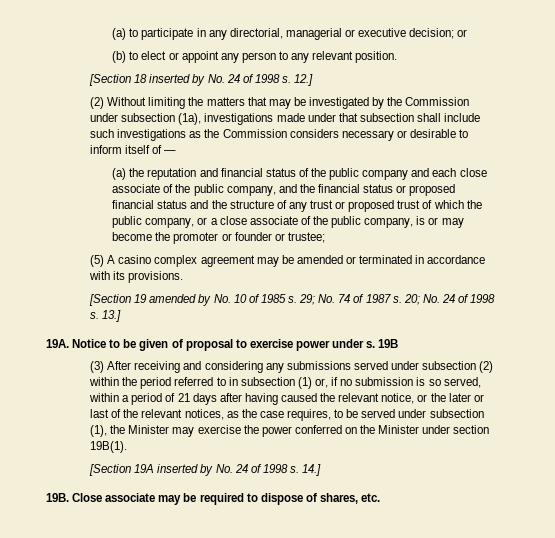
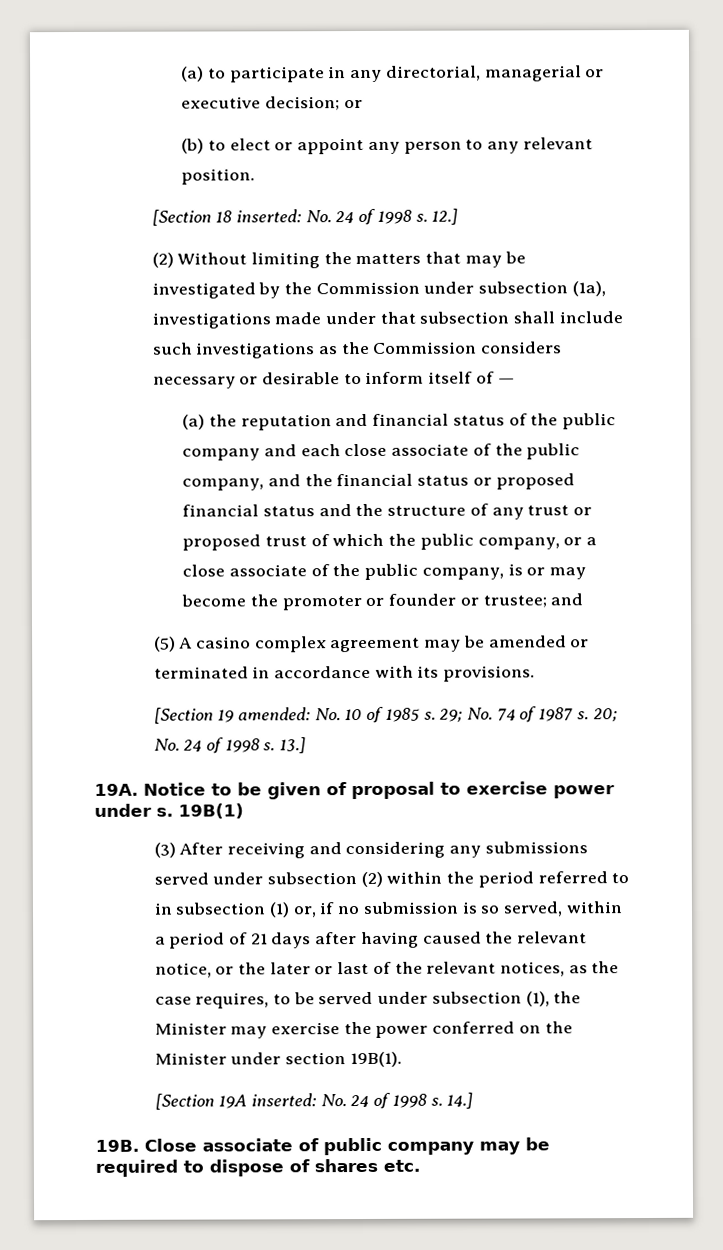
[149,74,206,86] inserted by -> [235,209,302,223] inserted:
(325, 237) none -> [550,593,584,606] and
[149,294,212,306] amended by -> [237,707,311,721] amended:
[378,339,399,348] 19B -> [178,803,244,819] 19B(1)
[157,464,214,476] inserted by -> [250,1093,317,1107] inserted:
(156, 497) none -> [298,1137,474,1156] of public company
[319,493,358,504] shares, -> [314,1158,378,1173] shares

